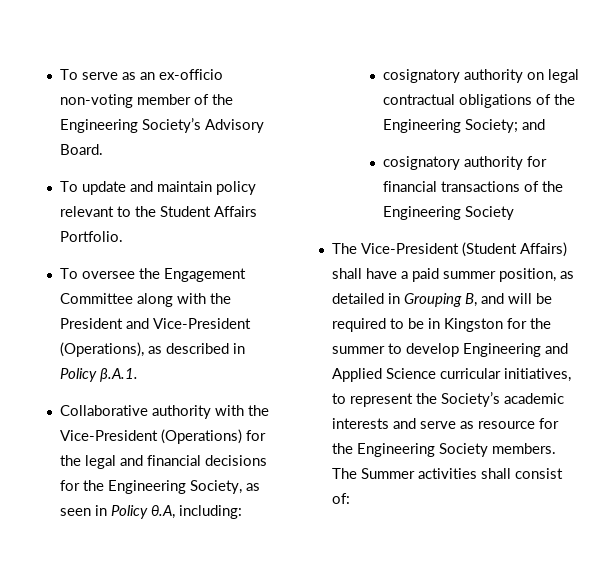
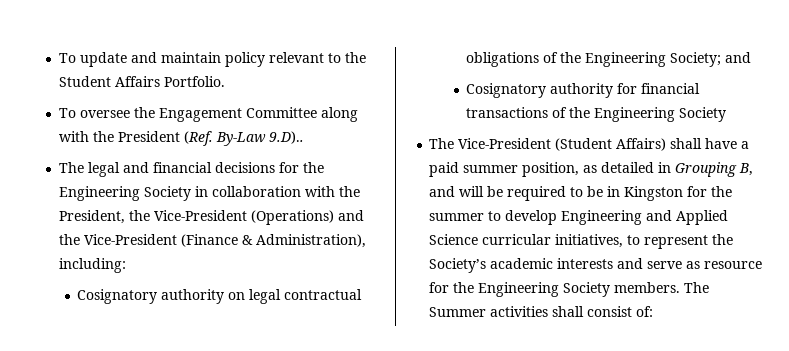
[60,69,224,80] [60,94,234,108] [60,118,265,133] [60,144,104,155] [60,181,79,192] To serve as an ex-officio non-voting member of the Engineering Society’s Advisory Board. // To -> [58,53,76,63] To
[126,318,252,329] [60,342,246,357] [60,368,139,382] [60,405,270,419] [60,429,267,444] [60,455,82,466] and Vice-President (Operations), as described in Policy β.A.1. // Collaborative authority with the Vice-President (Operations) for the -> [183,131,304,146] [58,162,84,173] (Ref. By-Law 9.D).. // The
[190,480,261,494] [60,505,176,519] Society, as seen in Policy θ.A, -> [143,186,360,201] [58,210,364,225] [58,234,366,248] Society in collaboration with the President, the Vice-President (Operations) and the Vice-President (Finance & Administration),
[382,69,460,83] cosignatory -> [77,289,158,304] Cosignatory
[382,156,460,170] cosignatory -> [466,83,547,98] Cosignatory

